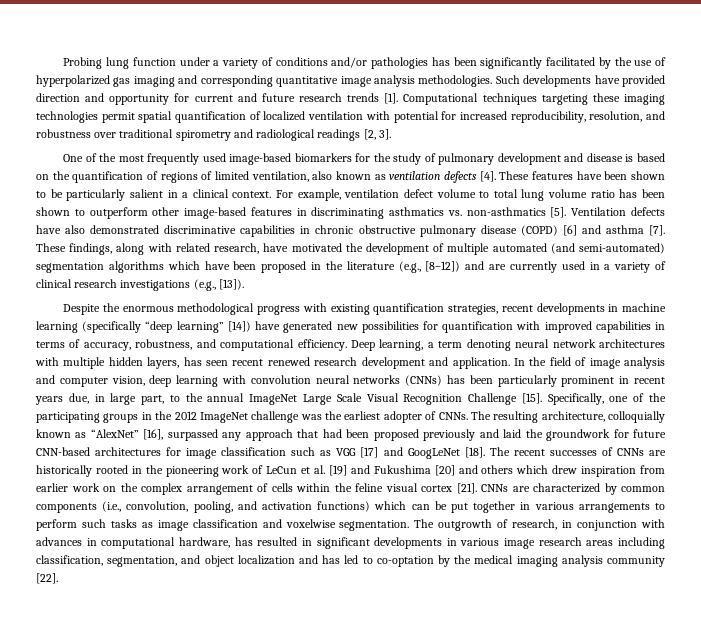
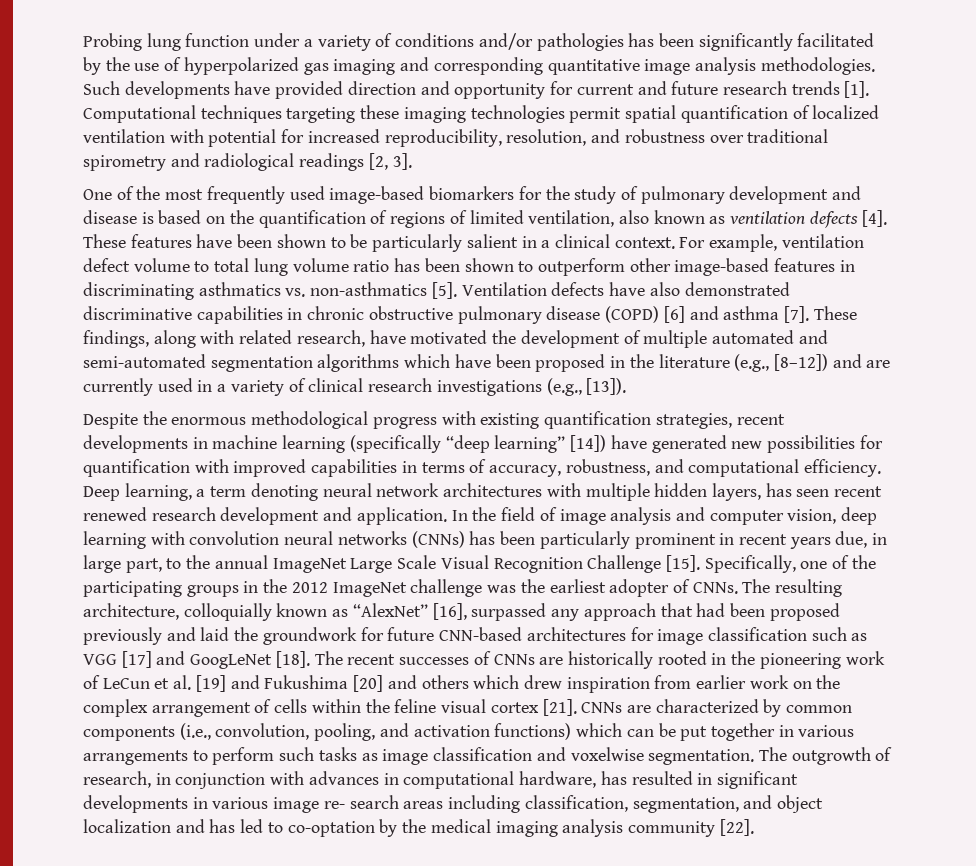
[550,243,665,254] (and semi-automated) -> [798,330,828,344] [83,354,206,368] and semi-automated
[538,537,582,546] research -> [323,795,399,809] re- search

